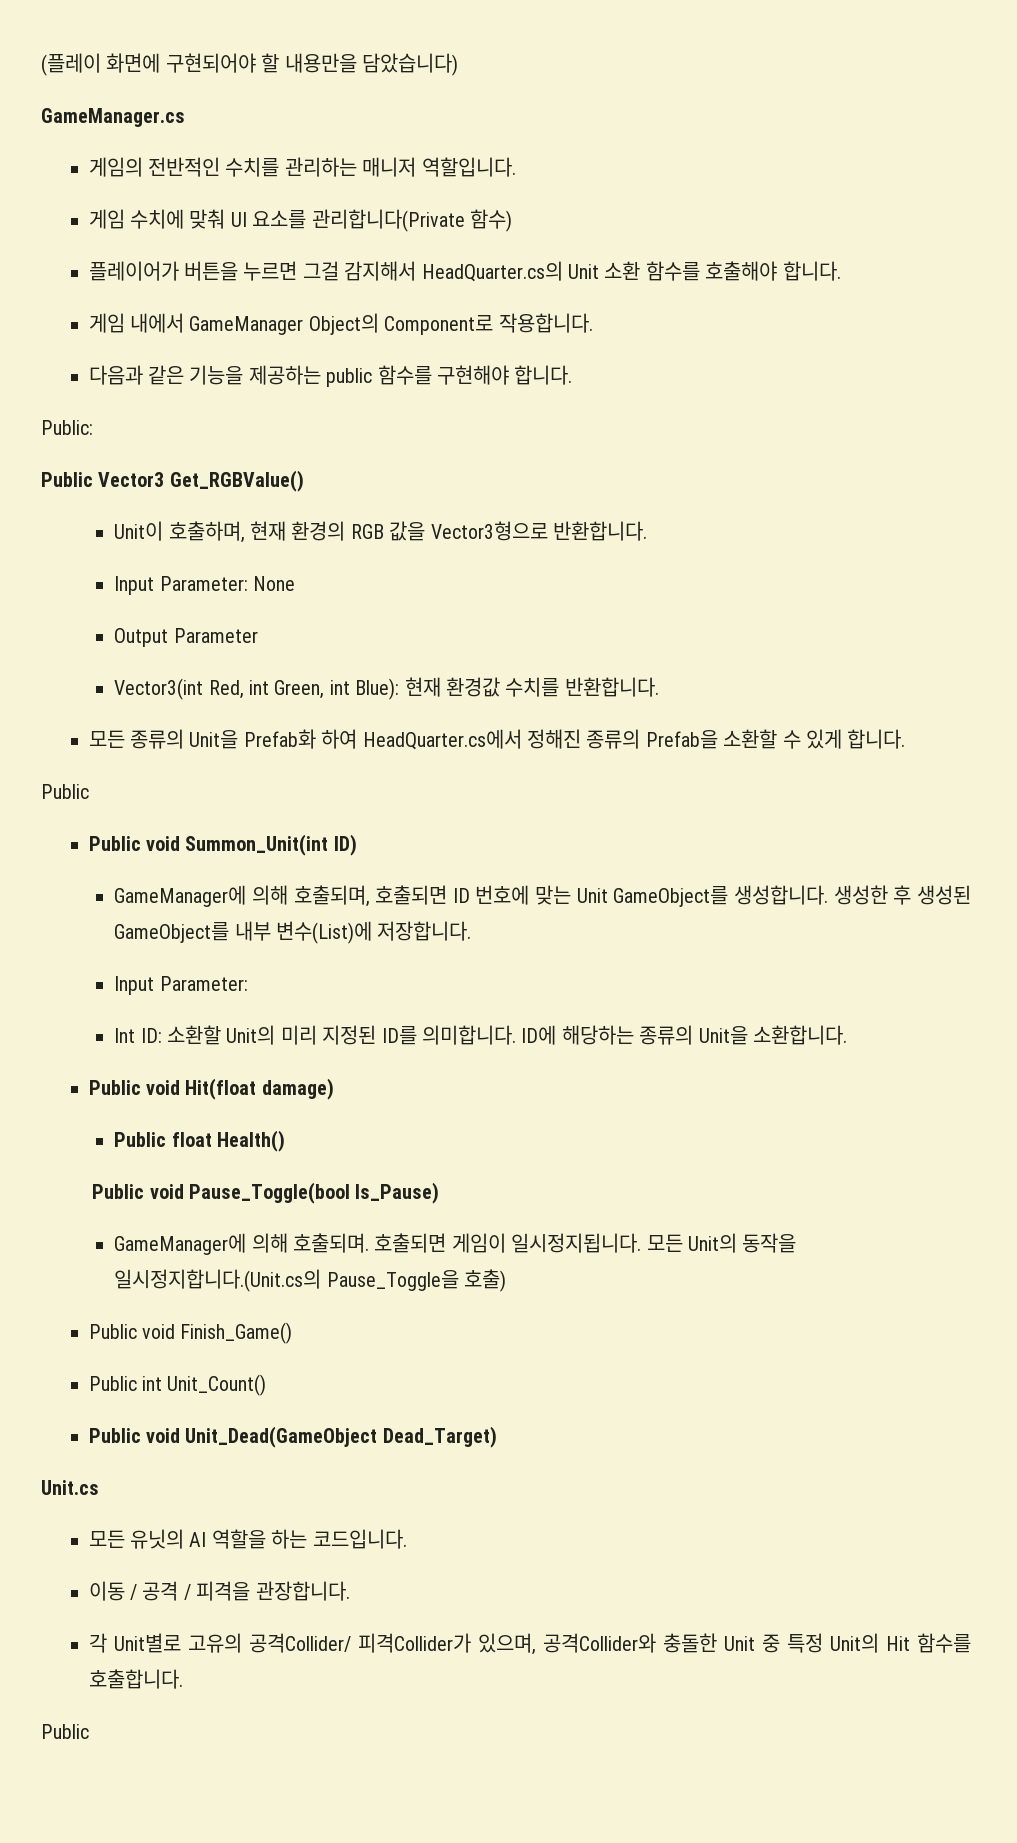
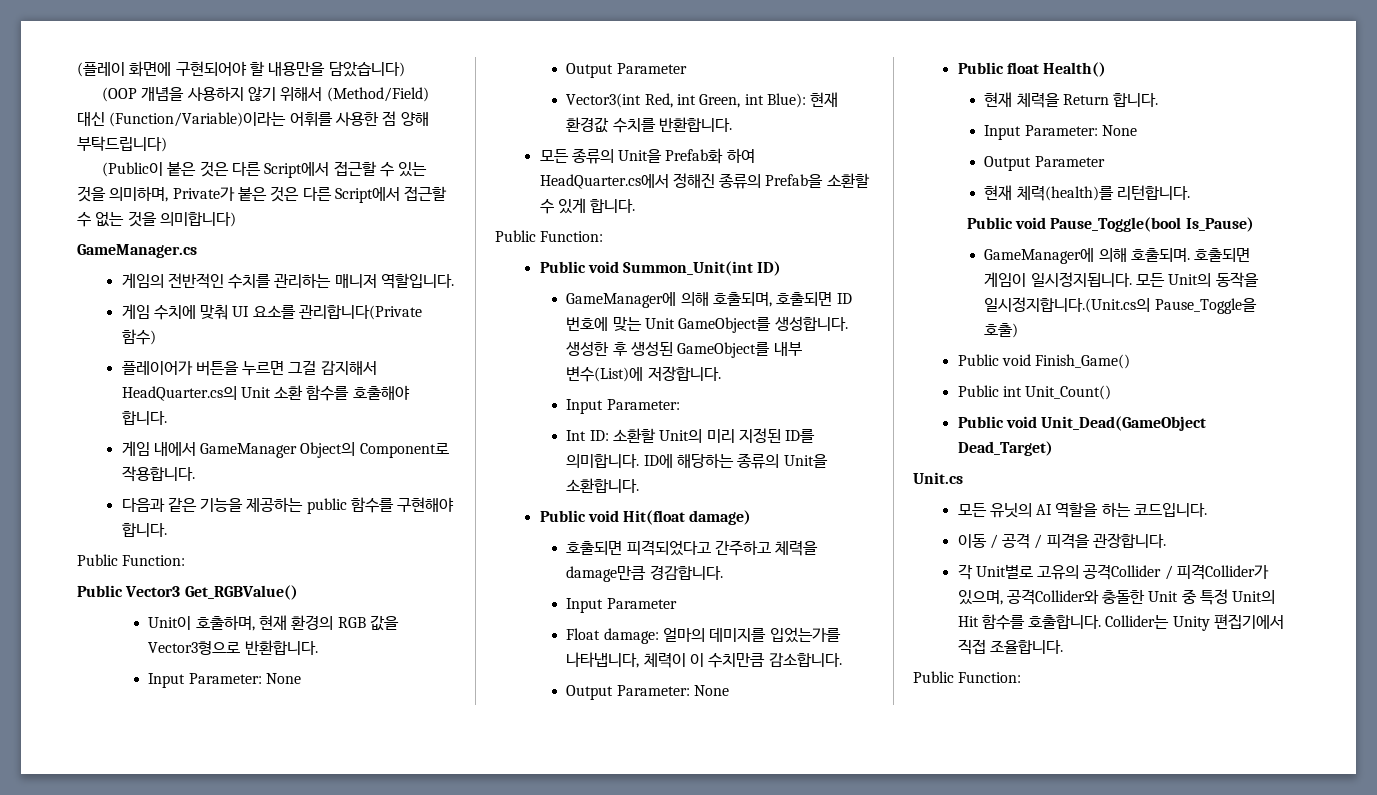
(458, 64) none -> [102,86,429,102] [77,111,429,127] [77,136,167,152] [102,161,428,178] [77,186,448,203] [77,211,236,227] // (OOP 개념을 사용하지 않기 위해서 (Method/Field) 대신 (Function/Variable)이라는 어휘를 사용한 점 양해 부탁드립니다) // (Public이 붙은 것은 다른 Script에서 접근할 수 있는 것을 의미하며, Private가 붙은 것은 다른 Script에서 접근할 수 없는 것을 의미합니다)
[41,420,93,435] Public: -> [77,554,186,566] Public Function:
(89, 791) none -> [540,231,604,242] Function:
[114,1130,286,1152] Public float Health() -> [566,540,819,556] [566,565,723,582] [566,598,677,613] [566,627,841,644] [566,652,842,668] [566,685,730,700] [957,62,1107,77] [984,92,1159,108] [984,125,1138,140] [984,156,1105,171] [984,185,1191,201] 호출되면 피격되었다고 간주하고 체력을 damage만큼 경감합니다. // Input Parameter // Float damage: 얼마의 데미지를 입었는가를 나타냅니다, 체력이 이 수치만큼 감소합니다. // Output Parameter: None // Public float Health() // 현재 체력을 Return 합니다. // Input Parameter: None // Output Parameter // 현재 체력(health)를 리턴합니다.
[248,1633,351,1653] 공격Collider/ -> [1083,564,1173,580] 공격Collider /
[41,1724,89,1739] // Public -> [1105,614,1285,631] [957,639,1063,655] [913,671,1022,683] Collider는 Unity 편집기에서 직접 조율합니다. // Public Function:

